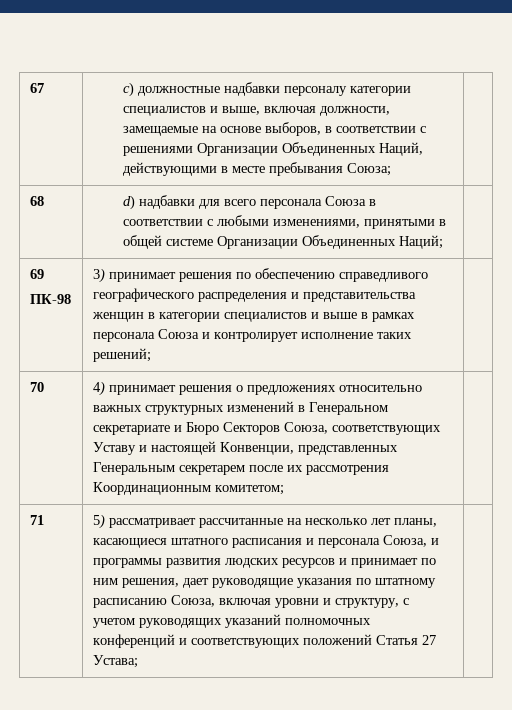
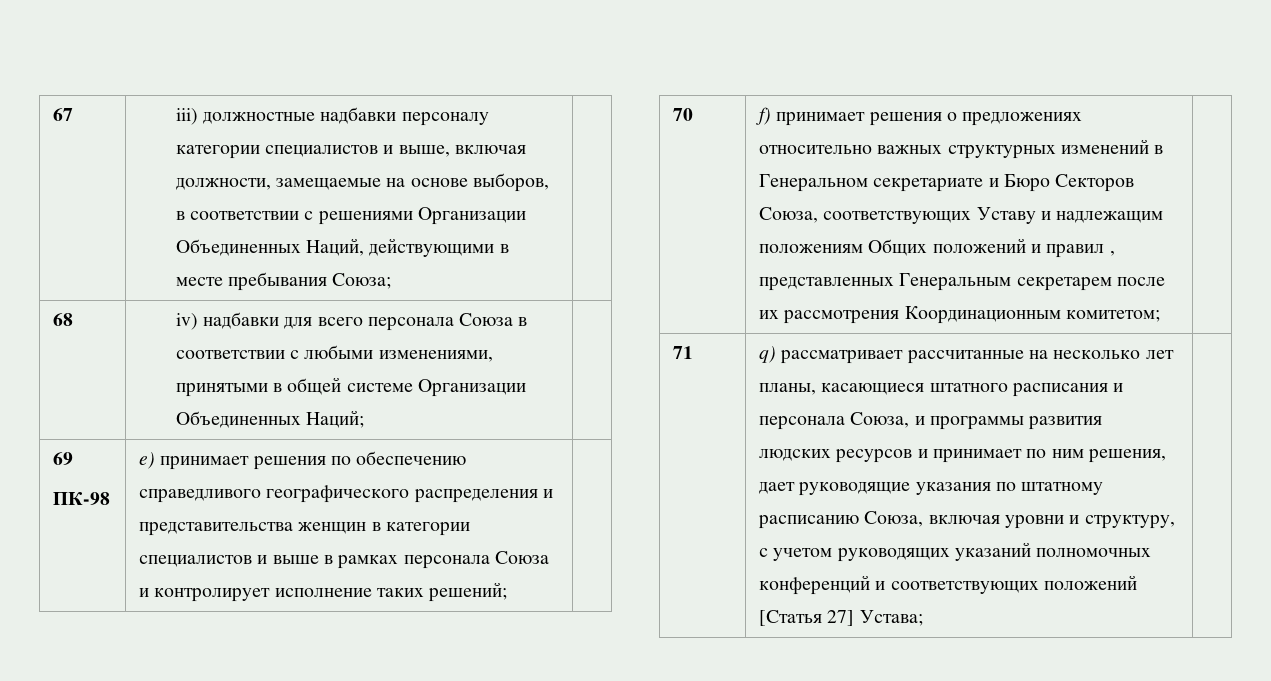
[123,82,135,97] с) -> [175,108,198,125] iii)
[123,195,136,210] d) -> [175,313,198,330] iv)
[92,268,105,283] 3) -> [139,452,156,469] e)
[92,381,105,396] 4) -> [756,107,772,125] f)
[150,441,294,455] настоящей Конвенции, -> [1056,211,1164,223] [759,238,1115,258] надлежащим положениям Общих положений и правил ,
[92,514,105,529] 5) -> [759,346,777,363] q)
[375,635,436,645] Статья 27 -> [759,610,855,626] [Статья 27]

